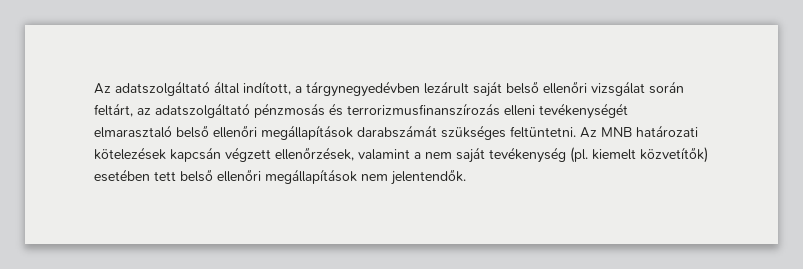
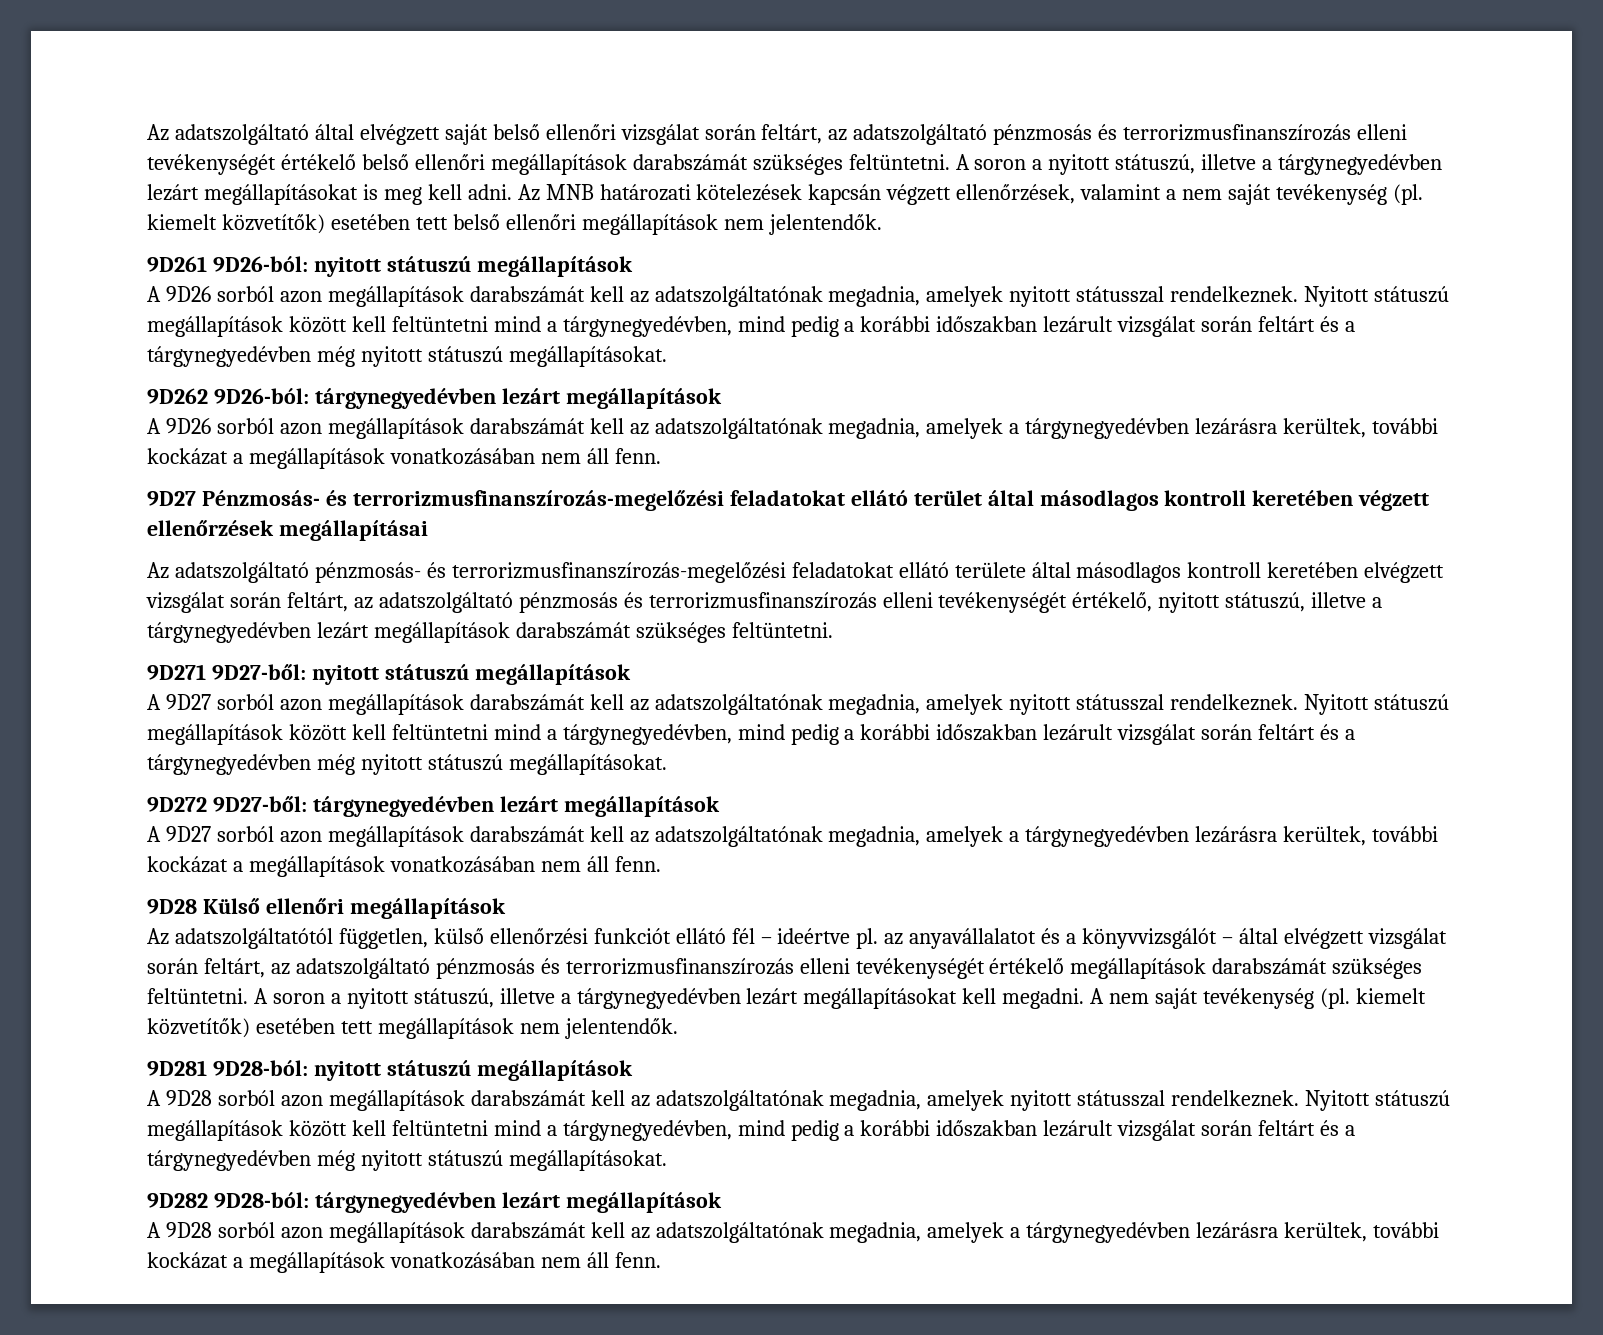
[243,81,469,97] indított, a tárgynegyedévben lezárult -> [359,124,440,145] elvégzett
[94,125,172,138] elmarasztaló -> [280,154,356,170] értékelő
(576, 132) none -> [955,154,1443,175] [147,184,512,205] A soron a nyitott státuszú, illetve a tárgynegyedévben lezárt megállapításokat is meg kell adni.
(466, 177) none -> [147,256,633,277] [147,286,1450,307] [147,316,1355,337] [147,346,667,367] [147,388,722,409] [147,418,1439,439] [147,448,661,469] [147,490,1430,511] [147,520,428,541] [147,562,1445,583] [146,592,1383,613] [147,622,833,643] [147,664,631,685] [147,694,1450,715] [147,724,1355,745] [147,754,667,775] [147,796,720,817] [147,826,1439,847] [147,856,661,877] [147,898,506,919] [147,928,1447,949] [147,958,1423,979] [147,988,1426,1009] [147,1018,678,1039] [147,1060,633,1081] [147,1090,1451,1111] [147,1120,1355,1141] [147,1150,667,1171] [147,1192,722,1213] [147,1222,1440,1243] [147,1252,661,1273] // 9D261 9D26-ból: nyitott státuszú megállapítások // A 9D26 sorból azon megállapítások darabszámát kell az adatszolgáltatónak megadnia, amelyek nyitott státusszal rendelkeznek. Nyitott státuszú megállapítások között kell feltüntetni mind a tárgynegyedévben, mind pedig a korábbi időszakban lezárult vizsgálat során feltárt és a tárgynegyedévben még nyitott státuszú megállapításokat. // 9D262 9D26-ból: tárgynegyedévben lezárt megállapítások // A 9D26 sorból azon megállapítások darabszámát kell az adatszolgáltatónak megadnia, amelyek a tárgynegyedévben lezárásra kerültek, további kockázat a megállapítások vonatkozásában nem áll fenn. // 9D27 Pénzmosás- és terrorizmusfinanszírozás-megelőzési feladatokat ellátó terület által másodlagos kontroll keretében végzett ellenőrzések megállapításai // Az adatszolgáltató pénzmosás- és terrorizmusfinanszírozás-megelőzési feladatokat ellátó területe által másodlagos kontroll keretében elvégzett vizsgálat során feltárt, az adatszolgáltató pénzmosás és terrorizmusfinanszírozás elleni tevékenységét értékelő, nyitott státuszú, illetve a tárgynegyedévben lezárt megállapítások darabszámát szükséges feltüntetni. // 9D271 9D27-ből: nyitott státuszú megállapítások // A 9D27 sorból azon megállapítások darabszámát kell az adatszolgáltatónak megadnia, amelyek nyitott státusszal rendelkeznek. Nyitott státuszú megállapítások között kell feltüntetni mind a tárgynegyedévben, mind pedig a korábbi időszakban lezárult vizsgálat során feltárt és a tárgynegyedévben még nyitott státuszú megállapításokat. // 9D272 9D27-ből: tárgynegyedévben lezárt megállapítások // A 9D27 sorból azon megállapítások darabszámát kell az adatszolgáltatónak megadnia, amelyek a tárgynegyedévben lezárásra kerültek, további kockázat a megállapítások vonatkozásában nem áll fenn. // 9D28 Külső ellenőri megállapítások // Az adatszolgáltatótól független, külső ellenőrzési funkciót ellátó fél – ideértve pl. az anyavállalatot és a könyvvizsgálót – által elvégzett vizsgálat során feltárt, az adatszolgáltató pénzmosás és terrorizmusfinanszírozás elleni tevékenységét értékelő megállapítások darabszámát szükséges feltüntetni. A soron a nyitott státuszú, illetve a tárgynegyedévben lezárt megállapításokat kell megadni. A nem saját tevékenység (pl. kiemelt közvetítők) esetében tett megállapítások nem jelentendők. // 9D281 9D28-ból: nyitott státuszú megállapítások // A 9D28 sorból azon megállapítások darabszámát kell az adatszolgáltatónak megadnia, amelyek nyitott státusszal rendelkeznek. Nyitott státuszú megállapítások között kell feltüntetni mind a tárgynegyedévben, mind pedig a korábbi időszakban lezárult vizsgálat során feltárt és a tárgynegyedévben még nyitott státuszú megállapításokat. // 9D282 9D28-ból: tárgynegyedévben lezárt megállapítások // A 9D28 sorból azon megállapítások darabszámát kell az adatszolgáltatónak megadnia, amelyek a tárgynegyedévben lezárásra kerültek, további kockázat a megállapítások vonatkozásában nem áll fenn.

